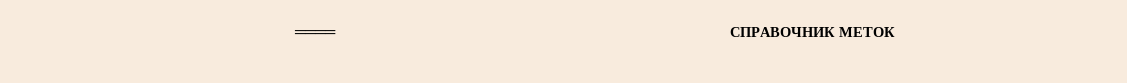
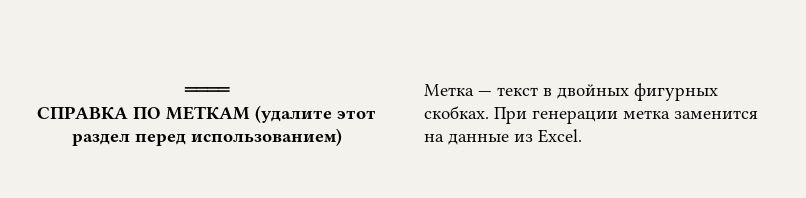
[729,27,895,37] СПРАВОЧНИК МЕТОК -> [37,105,376,123] [71,128,342,146] [424,83,718,101] [424,106,758,124] [424,129,582,145] СПРАВКА ПО МЕТКАМ (удалите этот раздел перед использованием) // Метка — текст в двойных фигурных скобках. При генерации метка заменится на данные из Excel.

